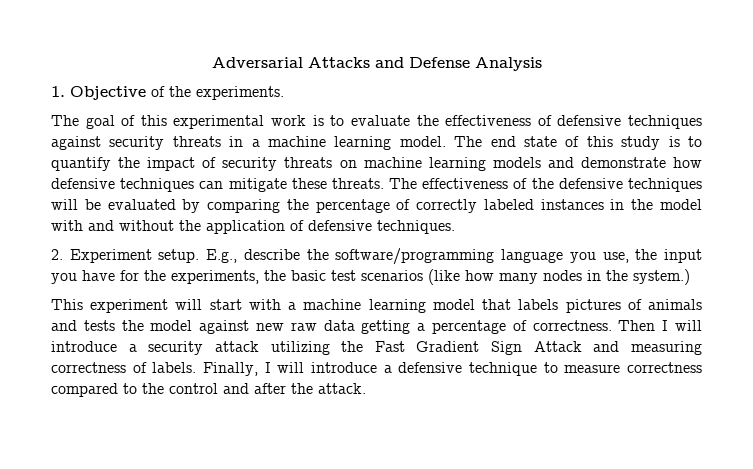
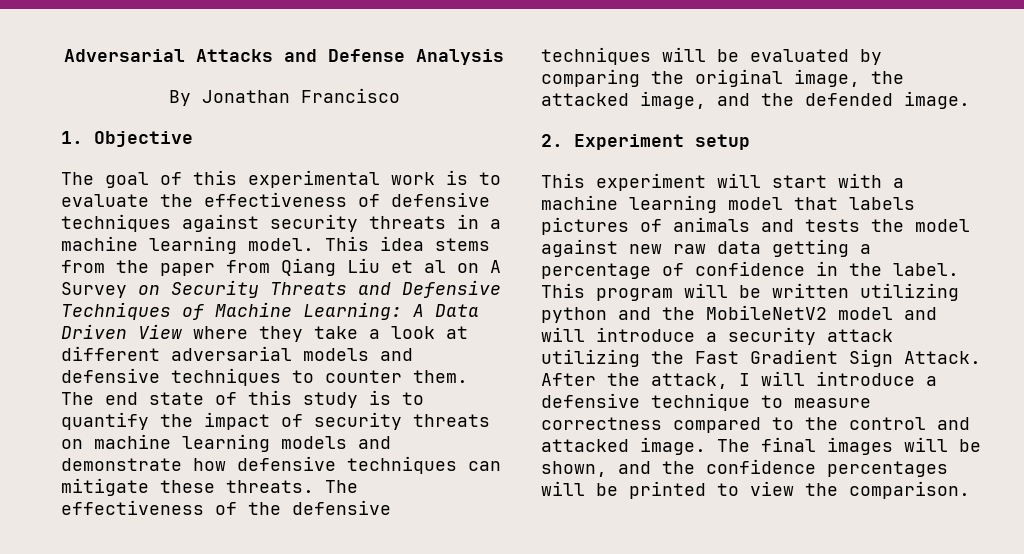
(542, 64) none -> [168,88,400,106] // By Jonathan Francisco
[151,86,284,100] of the experiments. -> (193, 139) none
(446, 141) none -> [325,236,490,251] [61,258,501,276] [61,280,501,298] [61,302,479,320] [61,324,468,342] [61,346,413,361] [61,368,468,386] This idea stems from the paper from Qiang Liu et al on A Survey on Security Threats and Defensive Techniques of Machine Learning: A Data Driven View where they take a look at different adversarial models and defensive techniques to counter them.
[315,199,702,213] [51,220,455,234] [51,248,703,265] [51,269,690,285] percentage of correctly labeled instances in the model with and without the application of defensive techniques. // 2. Experiment setup. E.g., describe the software/programming language you use, the input you have for the experiments, the basic test scenarios (like how many nodes in the system.) -> [695,69,904,87] [541,91,970,109] [541,134,750,150] original image, the attacked image, and the defended image. // 2. Experiment setup
[532,320,669,331] correctness. Then I -> [695,261,959,276] [541,283,959,301] [541,305,937,323] confidence in the label. This program will be written utilizing python and the MobileNetV2 model and
[533,341,702,355] [51,362,258,376] Attack and measuring correctness of labels. Finally, -> [904,351,981,364] [541,373,728,389] Attack. After the attack,
[254,383,366,394] after the attack. -> [541,437,981,455] [541,459,948,477] [541,481,970,499] attacked image. The final images will be shown, and the confidence percentages will be printed to view the comparison.

